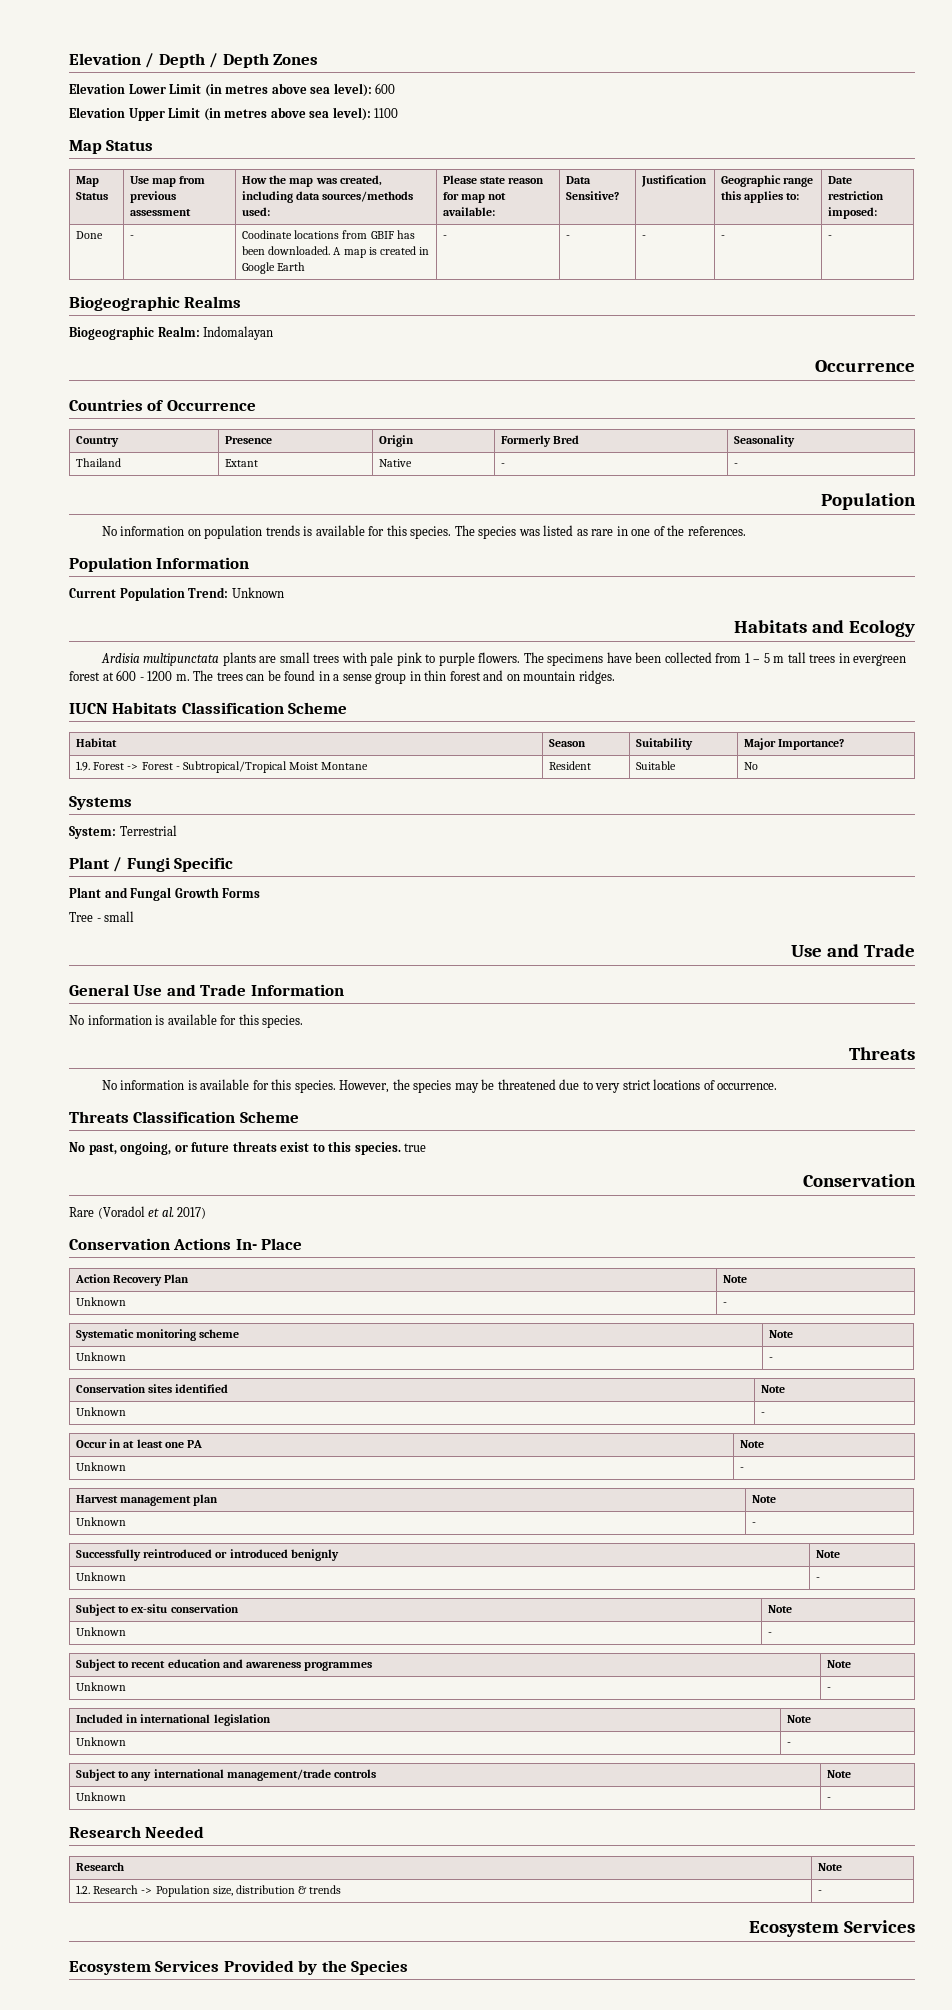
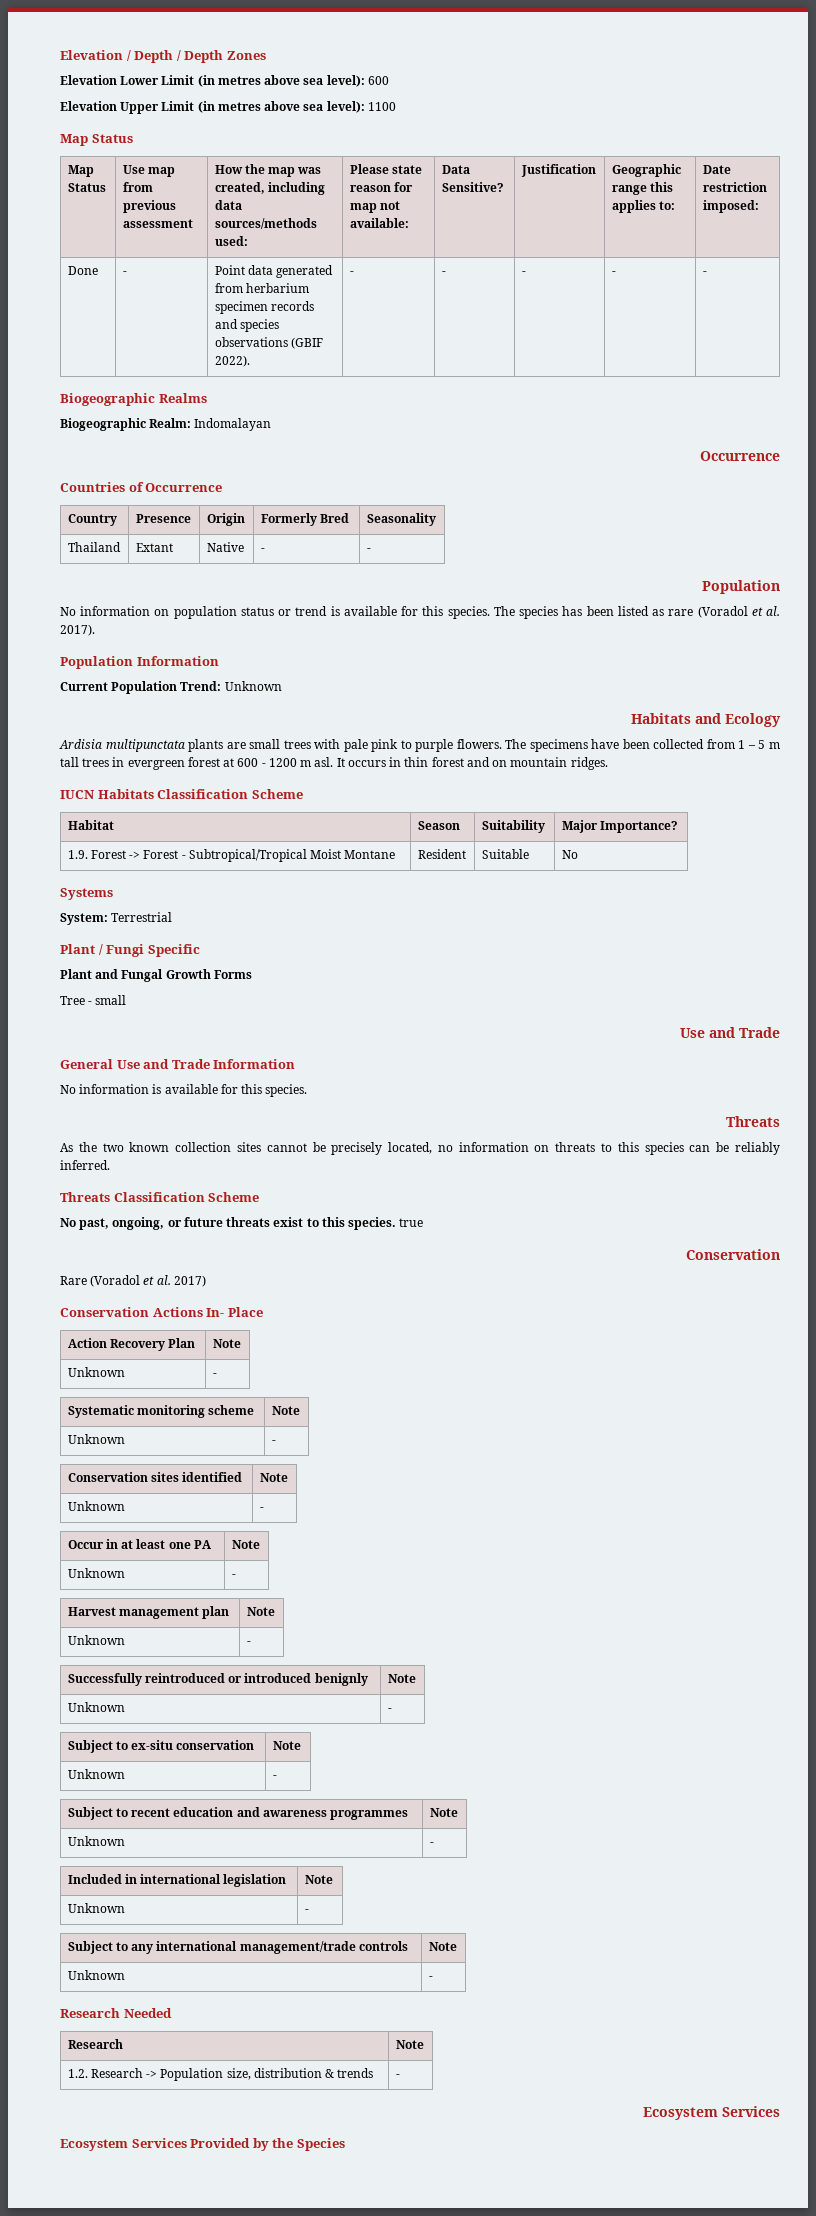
[242,230,415,239] [242,246,429,258] [242,262,306,274] Coodinate locations from GBIF has been downloaded. A map is created in Google Earth -> [214,265,334,278] [214,283,309,293] [214,301,314,314] [214,319,279,332] [214,337,323,349] [214,355,250,367] Point data generated from herbarium specimen records and species observations (GBIF 2022).
[265,525,300,536] trends -> [240,606,328,616] status or trend
[518,529,540,536] was -> [562,606,614,616] has been
[616,525,746,536] in one of the references. -> [697,606,780,618] [60,624,95,636] (Voradol et al. 2017).
[175,670,407,684] m. The trees can be found in a sense group -> [300,757,386,767] m asl. It occurs
[101,1079,778,1093] No information is available for this species. However, the species may be threatened due to very strict locations of occurrence. -> [60,1142,780,1155] [60,1160,110,1170] As the two known collection sites cannot be precisely located, no information on threats to this species can be reliably inferred.

